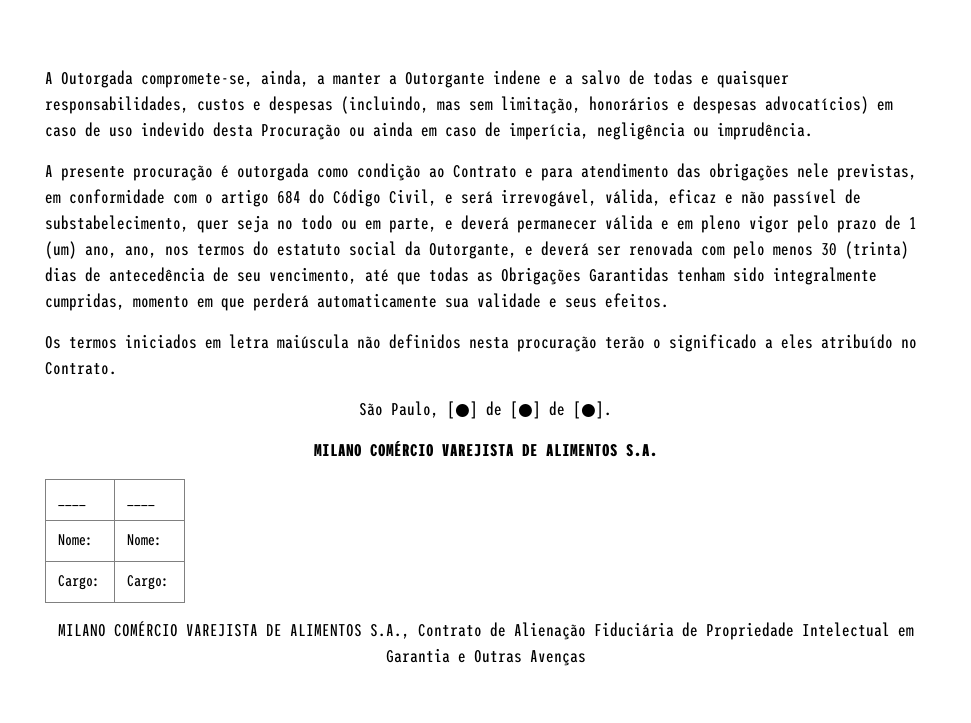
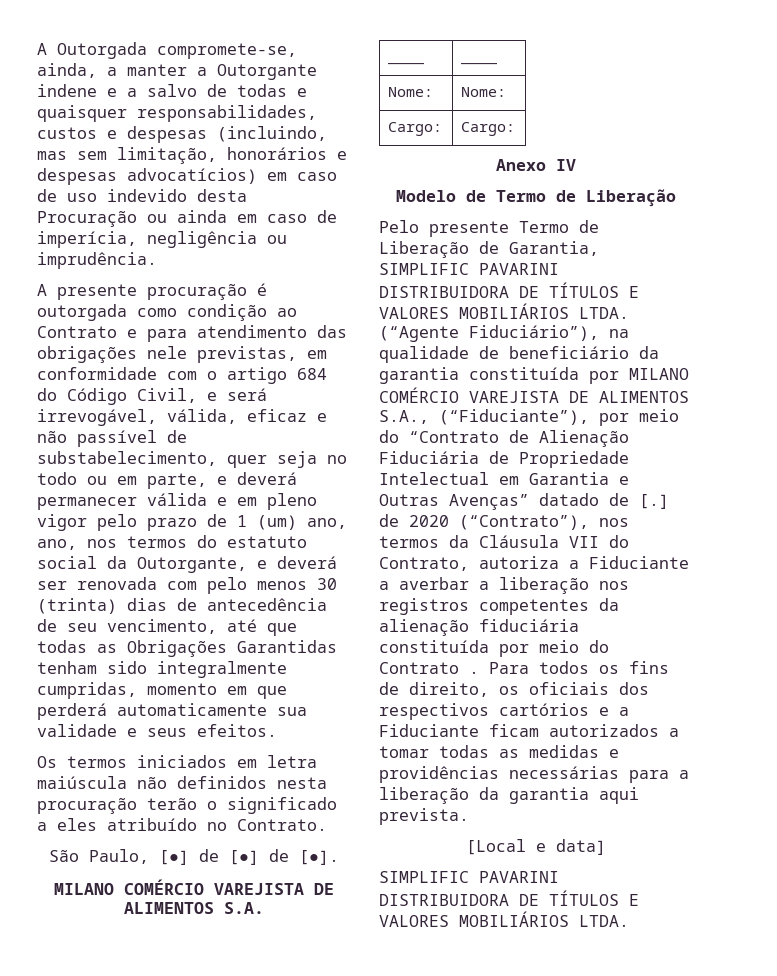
(170, 582) none -> [496,159,576,171] [396,189,676,207] [379,220,599,237] [379,241,599,258] [379,263,559,275] [379,282,639,298] [379,303,629,319] [379,325,629,342] [379,346,659,363] [379,367,619,384] Anexo IV // Modelo de Termo de Liberação // Pelo presente Termo de Liberação de Garantia, SIMPLIFIC PAVARINI DISTRIBUIDORA DE TÍTULOS E VALORES MOBILIÁRIOS LTDA. (“Agente Fiduciário”), na qualidade de beneficiário da garantia constituída por
[417,624,482,637] Contrato -> [439,409,679,426] [379,430,499,443] (“Fiduciante”), por meio do “Contrato
[529,650,586,666] Avenças -> [449,493,669,510] [379,514,629,530] [379,535,629,548] [379,556,689,571] [379,577,629,594] [379,598,619,615] [379,619,579,636] [379,640,609,657] [379,661,669,674] [379,682,649,697] [379,703,629,720] [379,724,679,737] [379,745,619,758] [379,766,689,783] [379,787,639,804] [379,808,469,825] [466,839,606,855] [379,871,559,883] [379,890,639,906] [379,911,629,927] Avenças” datado de [.] de 2020 (“Contrato”), nos termos da Cláusula VII do Contrato, autoriza a Fiduciante a averbar a liberação nos registros competentes da alienação fiduciária constituída por meio do Contrato . Para todos os fins de direito, os oficiais dos respectivos cartórios e a Fiduciante ficam autorizados a tomar todas as medidas e providências necessárias para a liberação da garantia aqui prevista. // [Local e data] // SIMPLIFIC PAVARINI DISTRIBUIDORA DE TÍTULOS E VALORES MOBILIÁRIOS LTDA.

